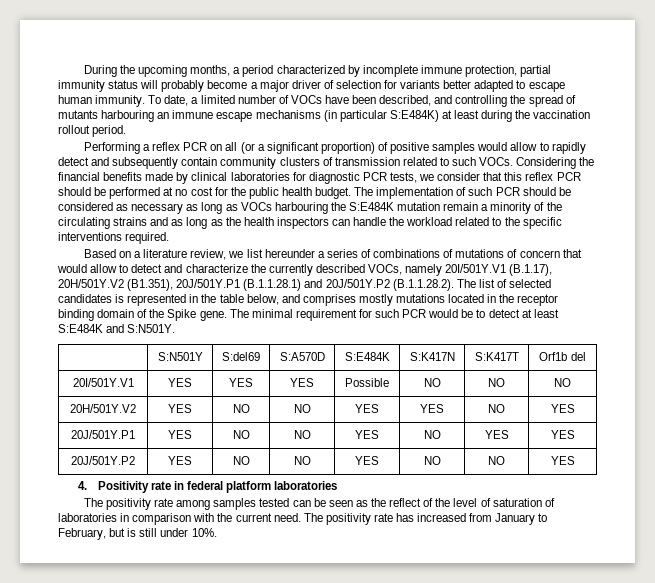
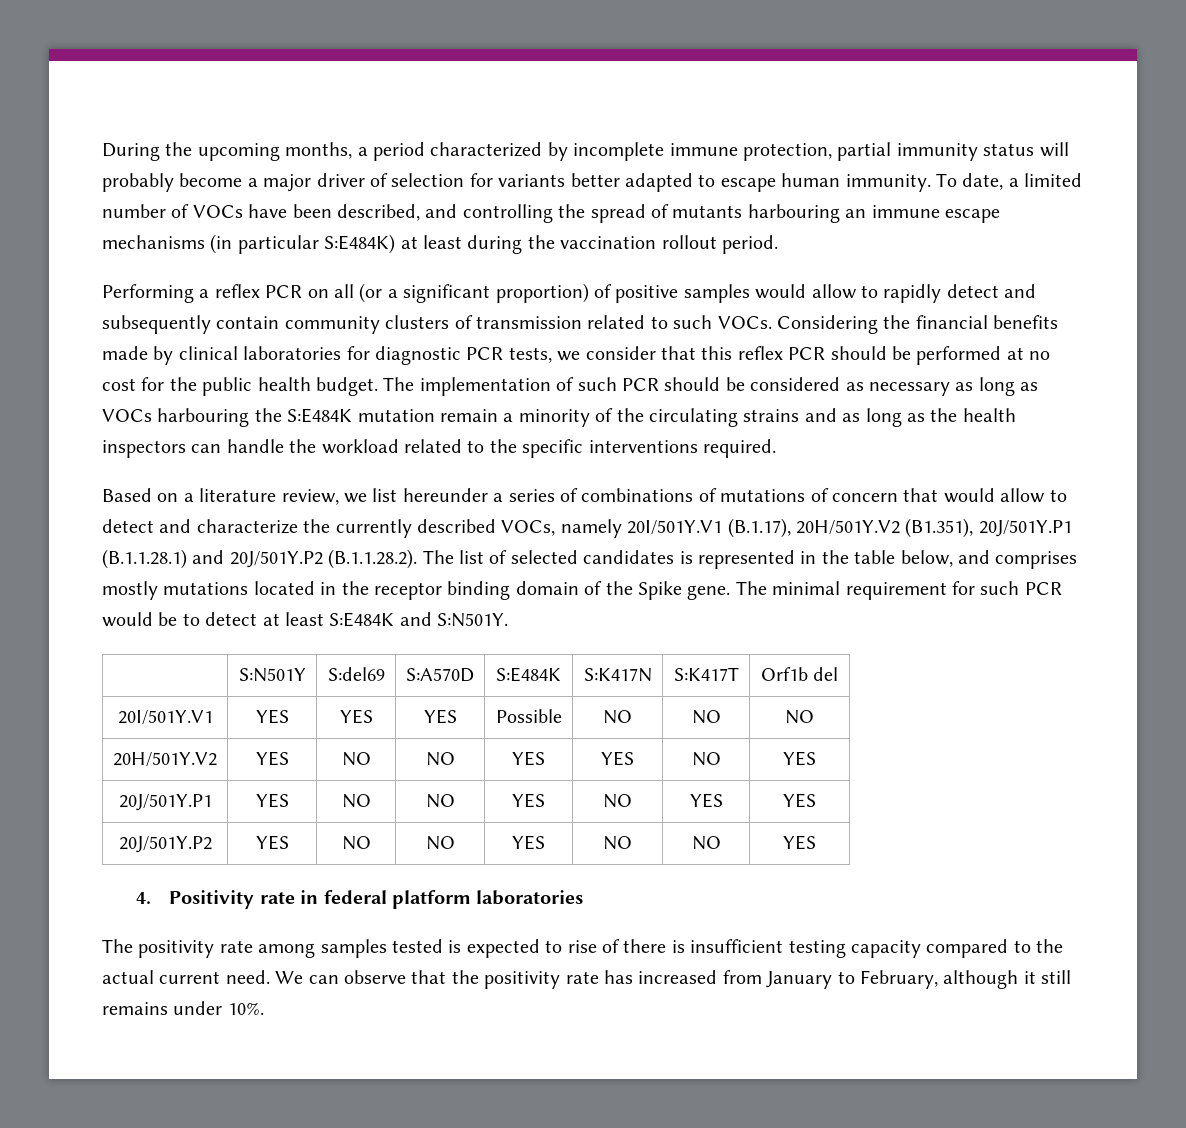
[292,498,555,507] [58,513,323,525] can be seen as the reflect of the level of saturation of laboratories in comparison with the current need. The -> [448,939,1064,958] [102,970,479,984] is expected to rise of there is insufficient testing capacity compared to the actual current need. We can observe that the
[109,528,158,537] but is still -> [943,970,1072,989] [102,1002,168,1015] although it still remains

